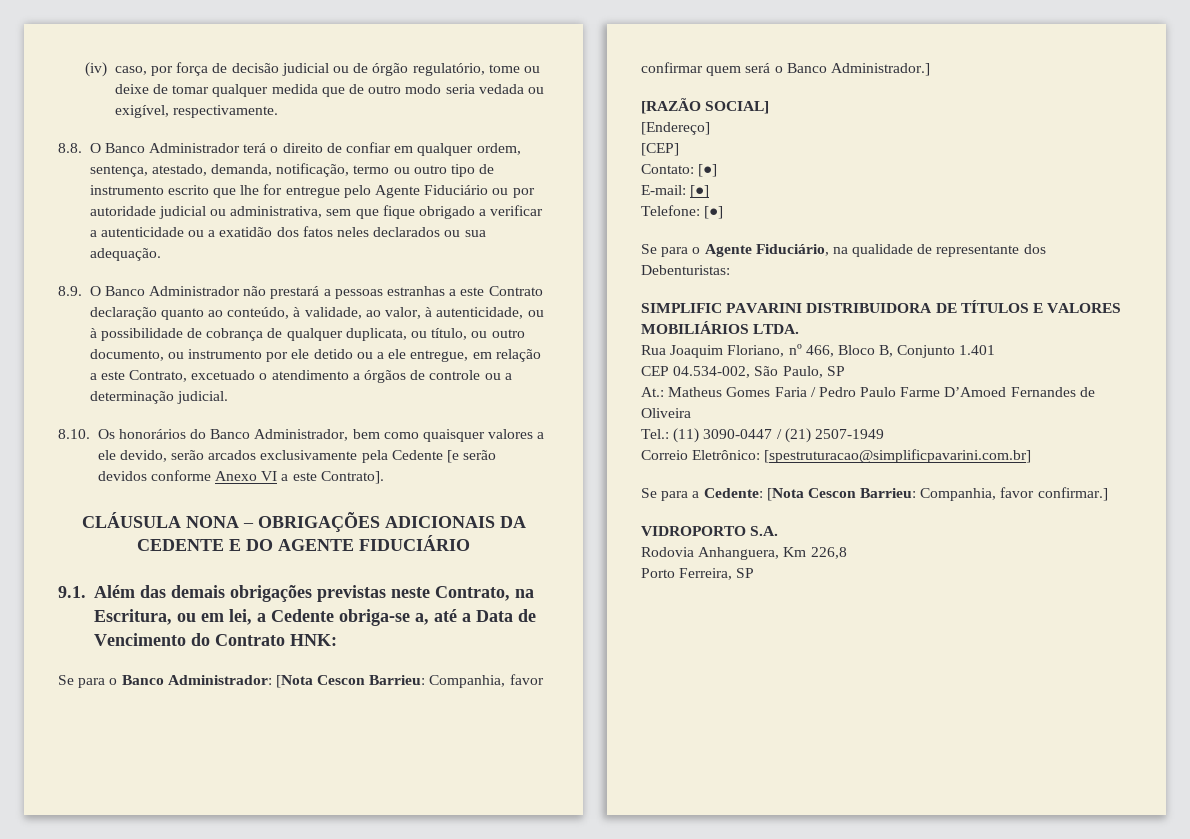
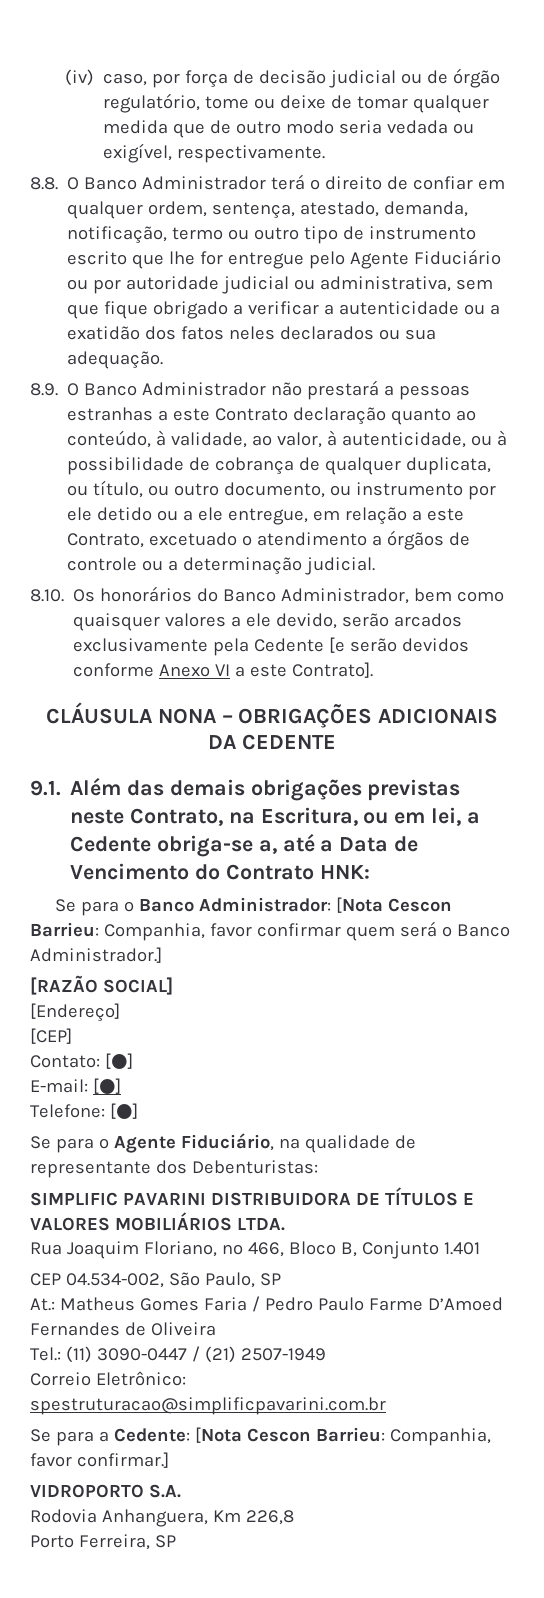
[229,535,470,551] E DO AGENTE FIDUCIÁRIO -> (336, 742) none
[764,449,1032,463] [spestruturacao@simplificpavarini.com.br] -> [30,1397,386,1415] spestruturacao@simplificpavarini.com.br

